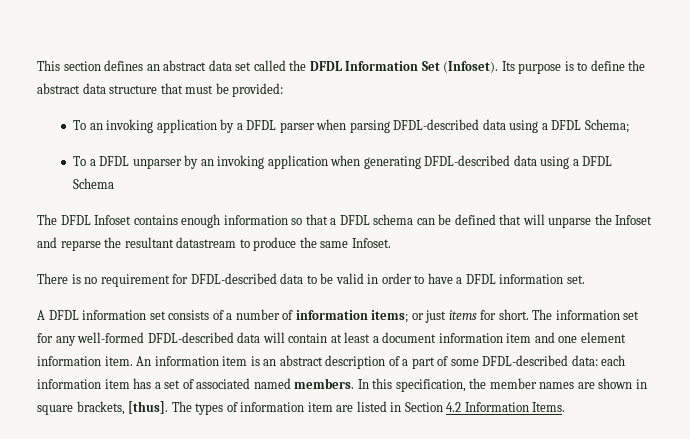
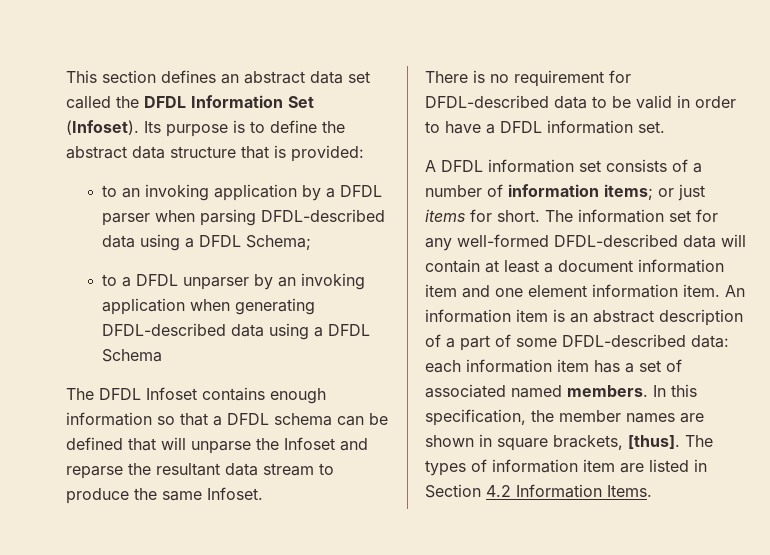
[185,83,229,94] must be -> [274,145,286,158] is
[73,120,87,130] To -> [102,185,118,197] to
[73,156,87,166] To -> [102,274,118,286] to
[176,237,237,248] datastream -> [225,463,314,476] data stream

